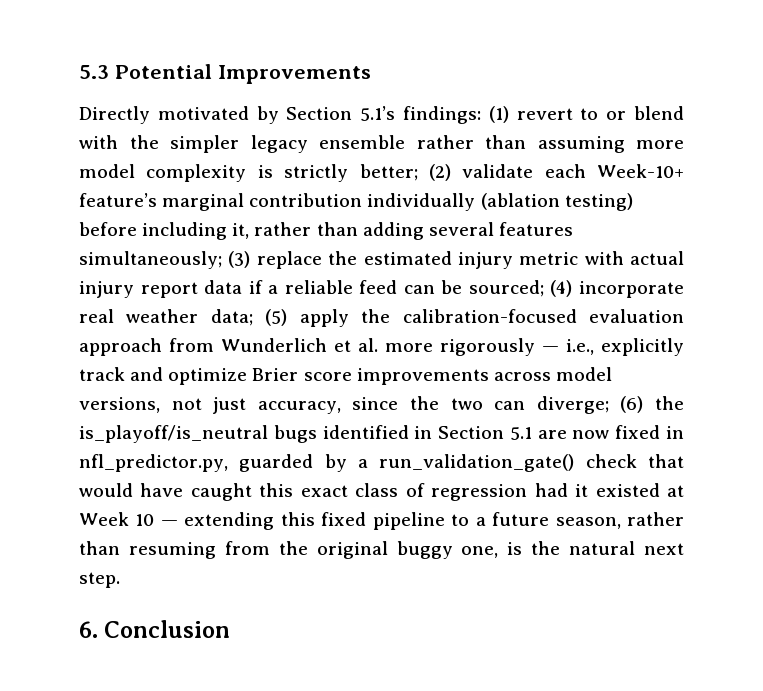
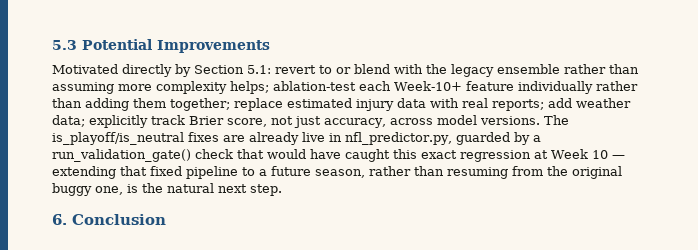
[79,106,509,124] Directly motivated by Section 5.1’s findings: (1) -> [52,64,271,77] Motivated directly by Section 5.1:
[170,135,239,153] simpler -> (447, 69) none
[79,164,685,182] [79,193,633,211] [79,222,573,240] [79,251,684,269] [79,280,685,298] [79,309,685,327] [79,338,684,356] [79,367,612,385] [79,396,685,414] [79,425,661,443] model complexity is strictly better; (2) validate each Week-10+ feature’s marginal contribution individually (ablation testing) before including it, rather than adding several features simultaneously; (3) replace the estimated injury metric with actual injury report data if a reliable feed can be sourced; (4) incorporate real weather data; (5) apply the calibration-focused evaluation approach from Wunderlich et al. more rigorously — i.e., explicitly track and optimize Brier score improvements across model versions, not just accuracy, since the two can diverge; (6) the is_playoff/is_neutral bugs identified in Section 5.1 are now fixed -> [156,81,638,94] [52,98,631,111] [52,115,569,128] [52,132,325,145] complexity helps; ablation-test each Week-10+ feature individually rather than adding them together; replace estimated injury data with real reports; add weather data; explicitly track Brier score, not just accuracy, across model versions. The is_playoff/is_neutral fixes are already live
[355,483,660,501] class of regression had it existed -> [460,150,531,162] regression
[280,512,315,526] this -> [120,166,147,176] that

